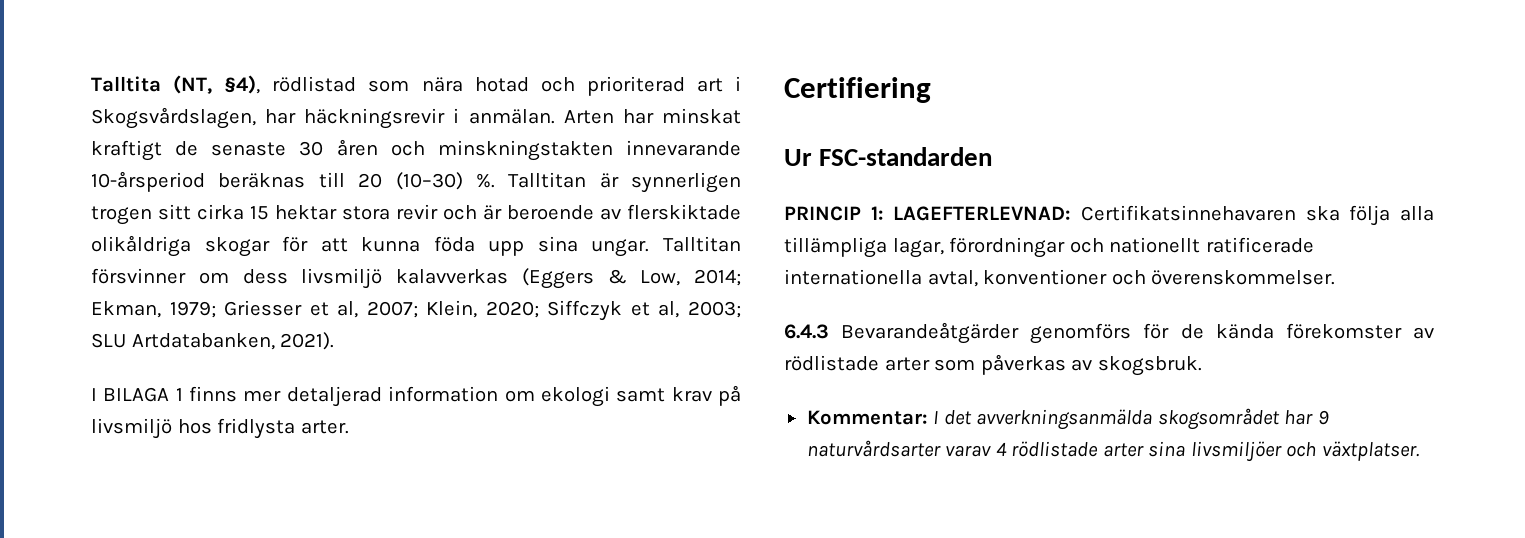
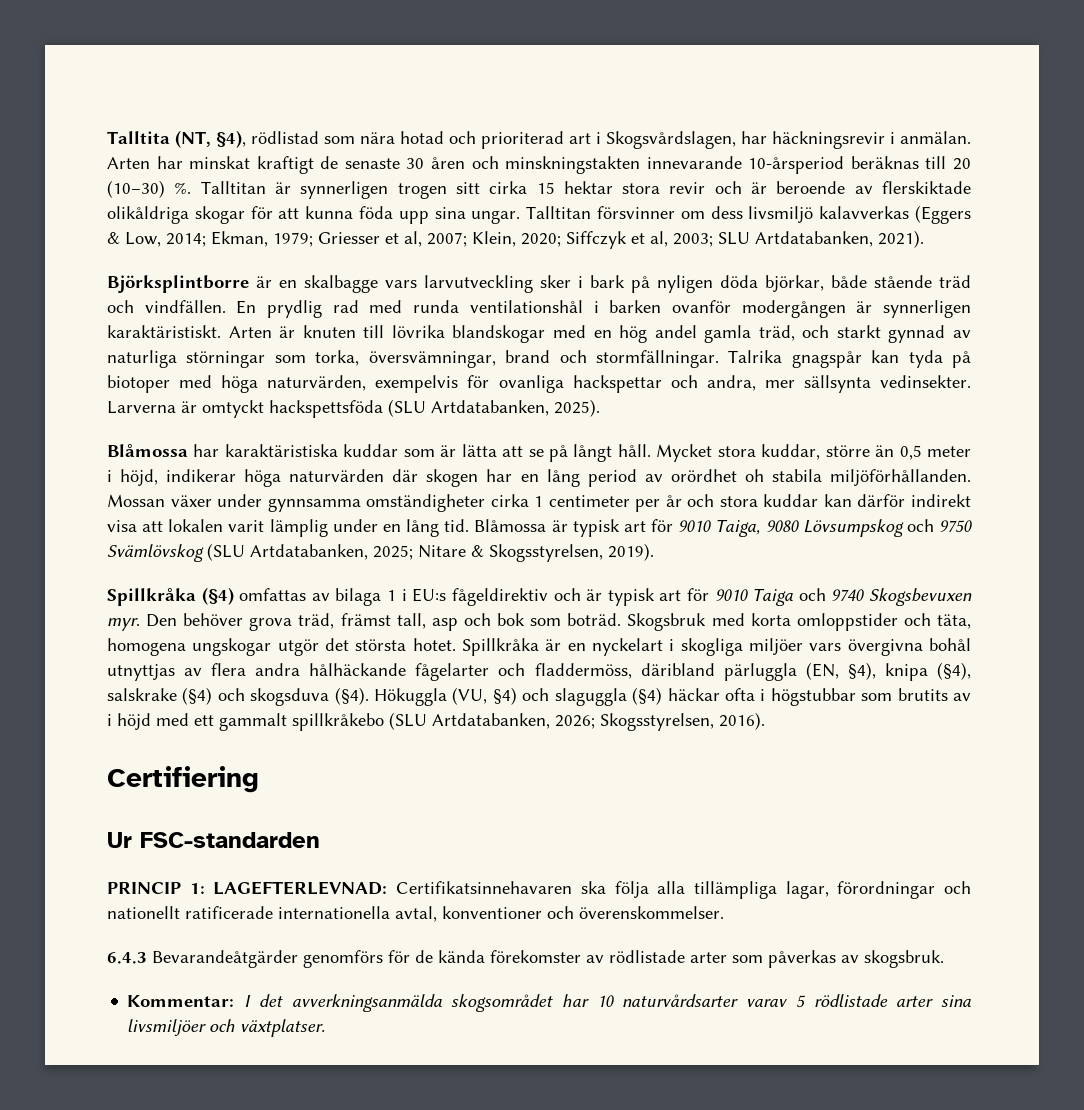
[91,385,742,407] [91,418,349,439] I BILAGA 1 finns mer detaljerad information om ekologi samt krav på livsmiljö hos fridlysta arter. -> [107,275,971,293] [107,300,972,318] [107,325,971,343] [107,350,971,368] [107,375,972,393] [107,399,600,418] [107,444,972,462] [107,469,972,487] [107,494,971,512] [107,519,972,537] [107,543,654,562] [107,587,972,606] [107,613,972,631] [107,638,972,656] [107,662,972,681] [107,687,971,706] [107,712,765,731] Björksplintborre är en skalbagge vars larvutveckling sker i bark på nyligen döda björkar, både stående träd och vindfällen. En prydlig rad med runda ventilationshål i barken ovanför modergången är synnerligen karaktäristiskt. Arten är knuten till lövrika blandskogar med en hög andel gamla träd, och starkt gynnad av naturliga störningar som torka, översvämningar, brand och stormfällningar. Talrika gnagspår kan tyda på biotoper med höga naturvärden, exempelvis för ovanliga hackspettar och andra, mer sällsynta vedinsekter. Larverna är omtyckt hackspettsföda (SLU Artdatabanken, 2025). // Blåmossa har karaktäristiska kuddar som är lätta att se på långt håll. Mycket stora kuddar, större än 0,5 meter i höjd, indikerar höga naturvärden där skogen har en lång period av orördhet oh stabila miljöförhållanden. Mossan växer under gynnsamma omständigheter cirka 1 centimeter per år och stora kuddar kan därför indirekt visa att lokalen varit lämplig under en lång tid. Blåmossa är typisk art för 9010 Taiga, 9080 Lövsumpskog och 9750 Svämlövskog (SLU Artdatabanken, 2025; Nitare & Skogsstyrelsen, 2019). // Spillkråka (§4) omfattas av bilaga 1 i EU:s fågeldirektiv och är typisk art för 9010 Taiga och 9740 Skogsbevuxen myr. Den behöver grova träd, främst tall, asp och bok som boträd. Skogsbruk med korta omloppstider och täta, homogena ungskogar utgör det största hotet. Spillkråka är en nyckelart i skogliga miljöer vars övergivna bohål utnyttjas av flera andra hålhäckande fågelarter och fladdermöss, däribland pärluggla (EN, §4), knipa (§4), salskrake (§4) och skogsduva (§4). Hökuggla (VU, §4) och slaguggla (§4) häckar ofta i högstubbar som brutits av i höjd med ett gammalt spillkråkebo (SLU Artdatabanken, 2026; Skogsstyrelsen, 2016).
[1317,410,1329,425] 9 -> [596,995,614,1007] 10
[995,442,1007,456] 4 -> [795,995,806,1008] 5

